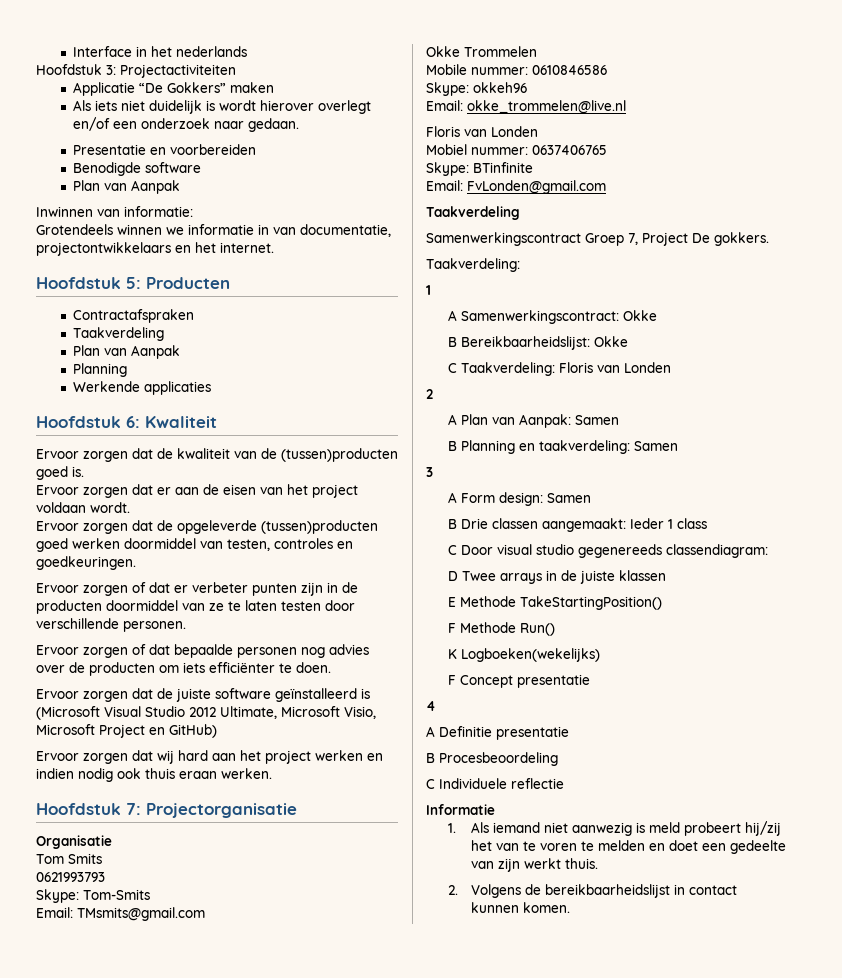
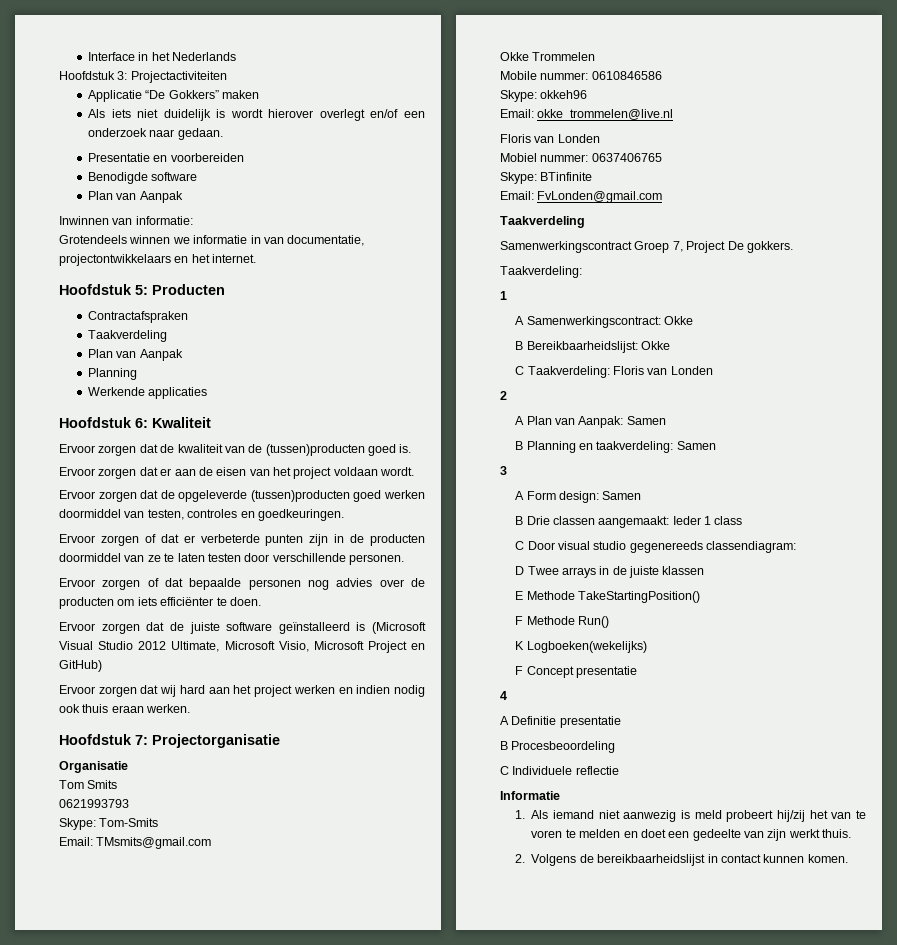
[176,46,248,57] nederlands -> [172,52,237,61] Nederlands
[192,582,248,593] verbeter -> [200,534,260,543] verbeterde

